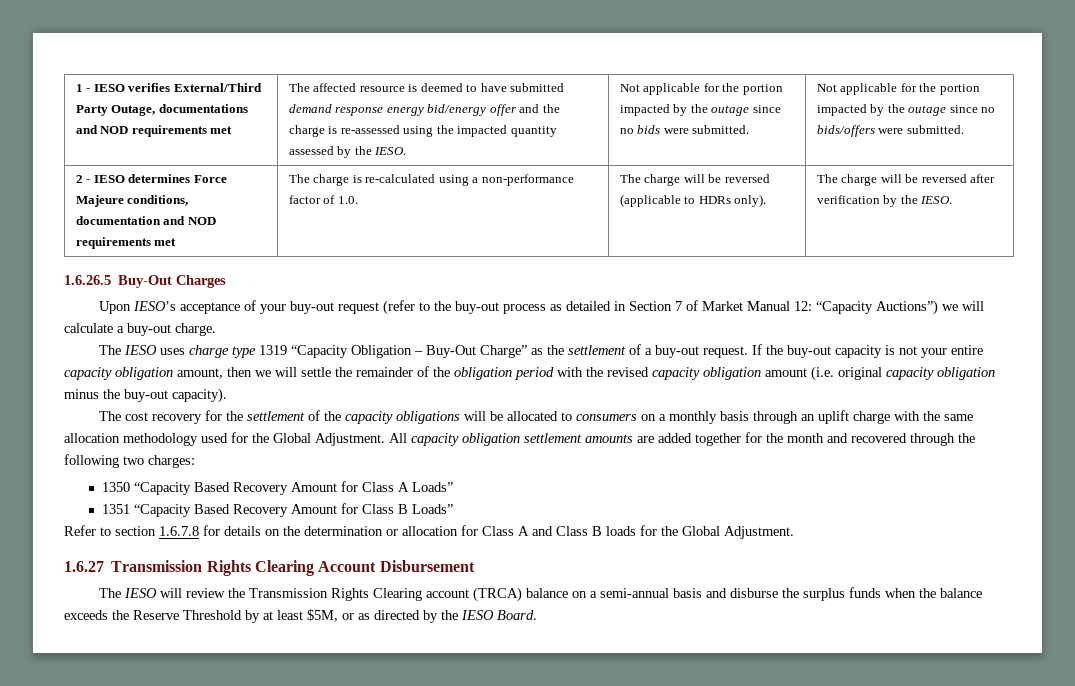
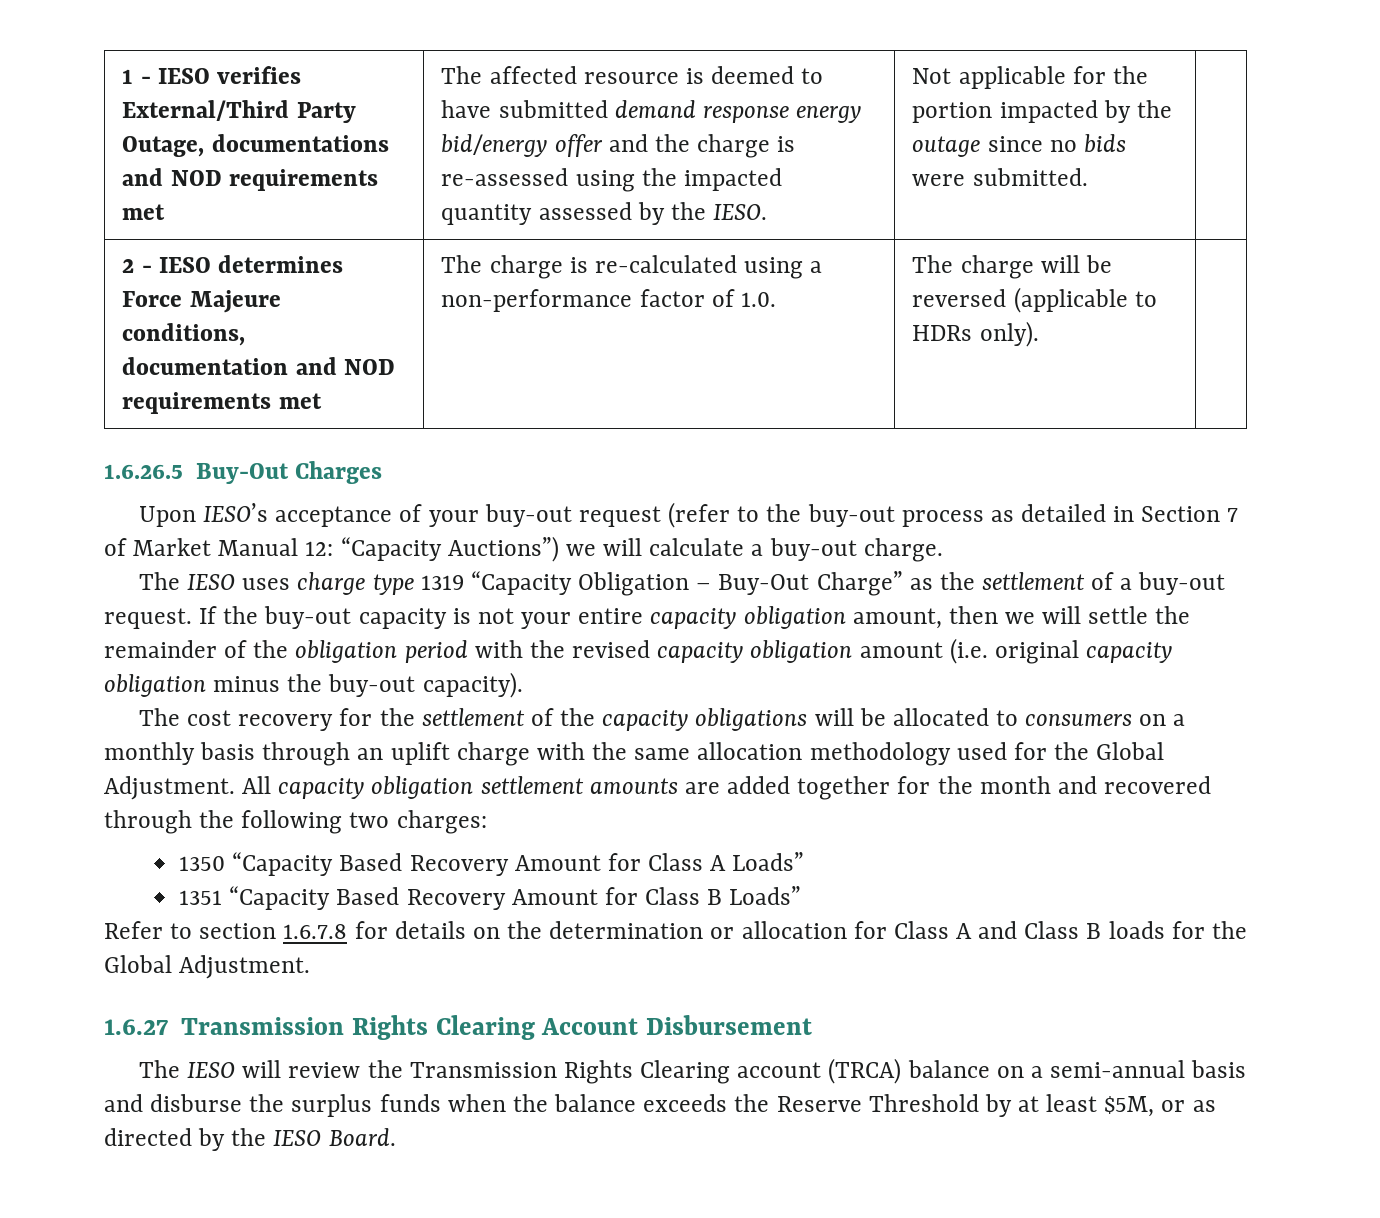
[816,83,980,95] [816,104,996,116] [816,125,964,137] Not applicable for the portion impacted by the outage since no bids/offers were submitted. -> (1088, 177) none
[816,174,996,186] [816,195,953,207] The charge will be reversed after verification by the IESO. -> (1039, 334) none

